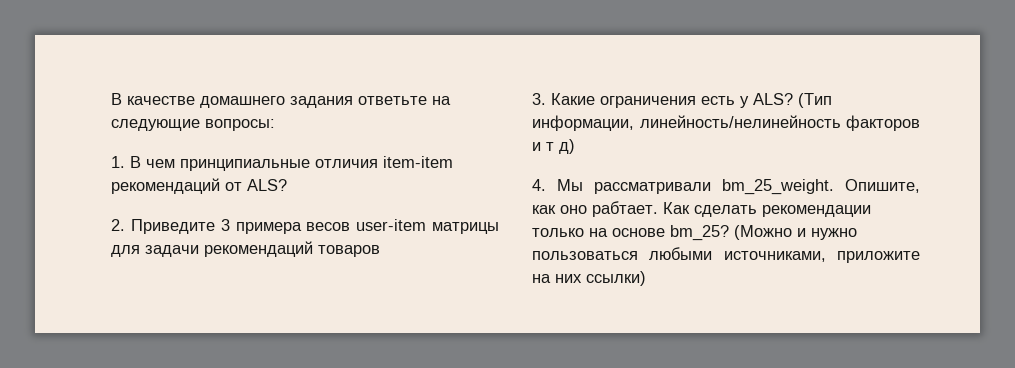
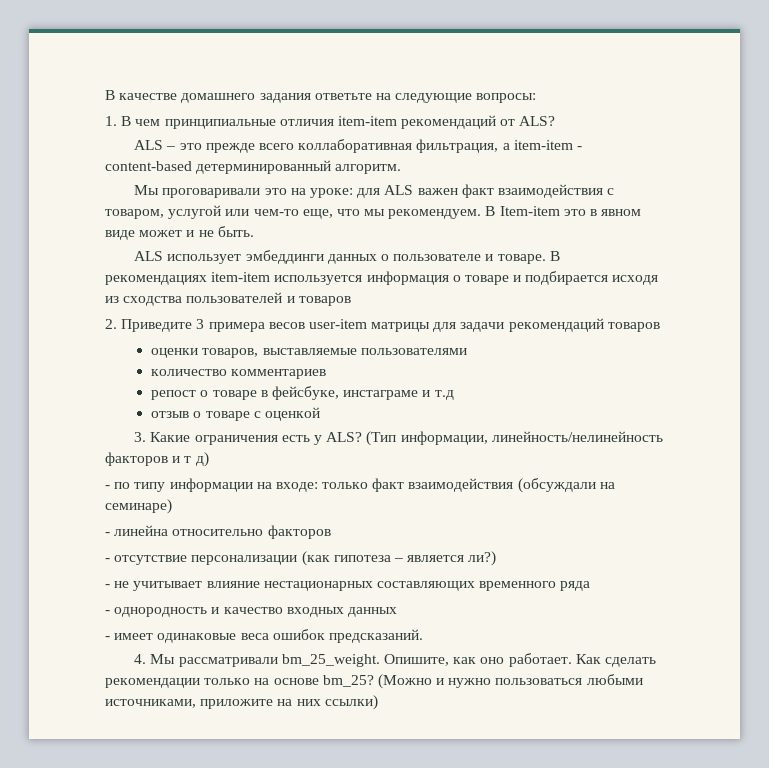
(287, 185) none -> [134,139,582,153] [105,160,402,174] [134,184,615,198] [105,205,642,219] [105,226,254,240] [134,250,560,264] [105,271,659,285] [105,292,351,306] // ALS – это прежде всего коллаборативная фильтрация, а item-item - content-based детерминированный алгоритм. // Мы проговаривали это на уроке: для ALS важен факт взаимодействия с товаром, услугой или чем-то еще, что мы рекомендуем. В Item-item это в явном виде может и не быть. // ALS использует эмбеддинги данных о пользователе и товаре. В рекомендациях item-item используется информация о товаре и подбирается исходя из сходства пользователей и товаров
(380, 251) none -> [151,348,467,358] [151,369,327,379] [151,386,454,400] [151,407,320,421] // оценки товаров, выставляемые пользователями // количество комментариев // репост о товаре в фейсбуке, инстаграме и т.д // отзыв о товаре с оценкой
(575, 146) none -> [105,478,615,493] [105,499,172,514] [105,525,331,539] [105,551,497,566] [105,581,591,591] [105,607,397,617] [105,629,423,643] // - по типу информации на входе: только факт взаимодействия (обсуждали на семинаре) // - линейна относительно факторов // - отсутствие персонализации (как гипотеза – является ли?) // - не учитывает влияние нестационарных составляющих временного ряда // - однородность и качество входных данных // - имеет одинаковые веса ошибок предсказаний.
[592,201,658,217] рабтает. -> [508,653,572,667] работает.

